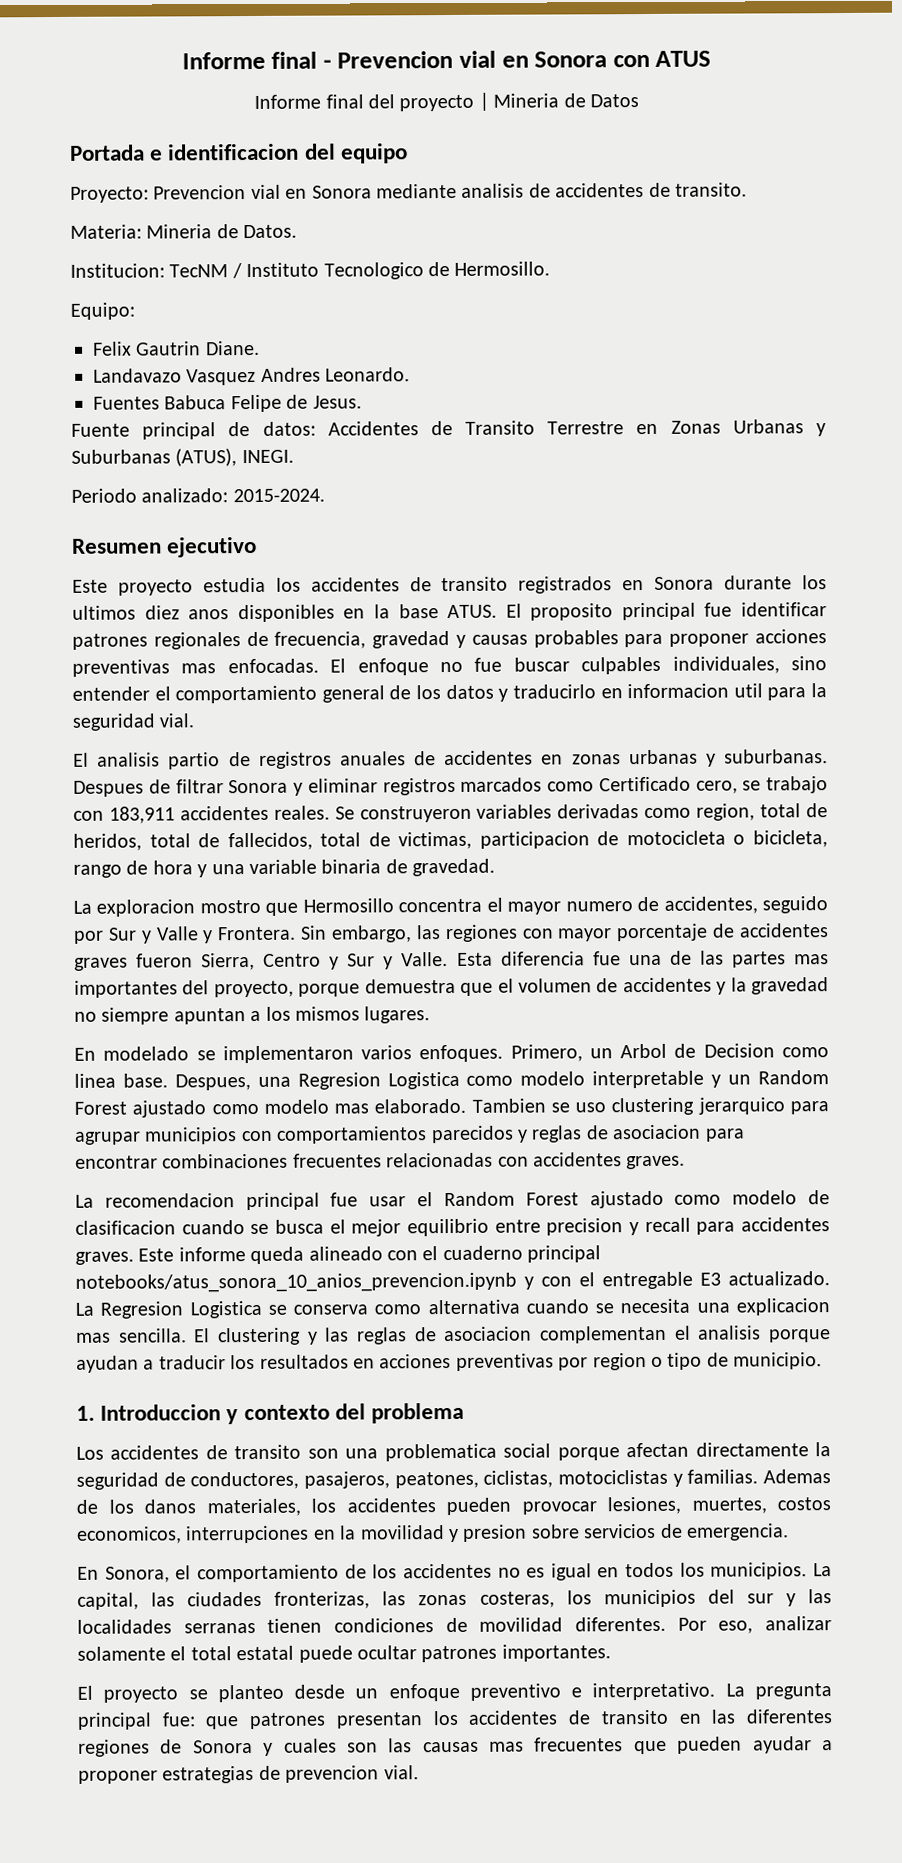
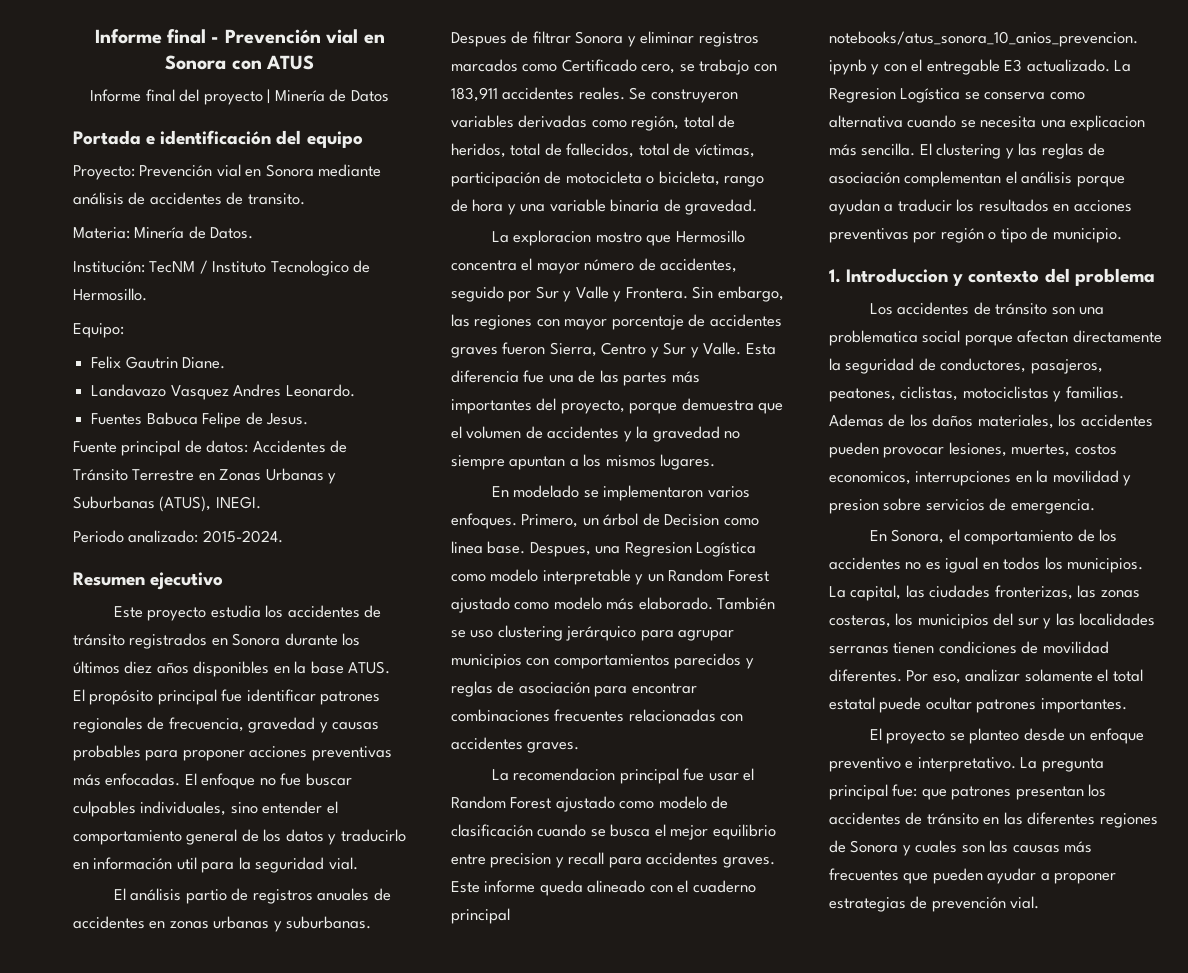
[337,50,454,69] Prevencion -> [224,29,321,44] Prevención
[493,93,560,108] Mineria -> [274,90,325,102] Minería
[168,143,300,161] identificacion -> [160,130,272,145] identificación
[153,185,247,200] Prevencion -> [139,165,213,177] Prevención
[461,183,525,198] analisis -> [73,192,124,205] análisis
[146,224,213,239] Mineria -> [134,227,185,239] Minería
[70,263,165,278] Institucion: -> [73,261,145,273] Institución:
[465,420,536,435] Transito -> [73,469,128,481] Tránsito
[441,576,509,592] transito -> [73,634,125,646] tránsito
[72,605,230,620] ultimos diez anos -> [73,661,189,674] últimos diez años
[530,603,614,621] proposito -> [89,690,154,705] propósito
[181,663,217,674] mas -> [73,774,101,786] más
[627,683,730,699] informacion -> [93,857,173,870] información
[97,752,161,767] analisis -> [130,888,182,901] análisis
[696,803,756,821] region, -> [631,116,680,131] región,
[398,831,590,850] victimas, participacion -> [694,144,755,158] [451,172,540,187] víctimas, participación
[565,901,633,912] numero -> [584,259,635,271] número
[794,954,830,965] mas -> [671,371,700,383] más
[620,1043,668,1059] Arbol -> [603,513,639,526] árbol
[387,1071,460,1090] Logistica -> [696,542,757,557] Logística
[334,1098,546,1114] mas elaborado. Tambien -> [606,597,776,610] más elaborado. También
[697,1097,785,1115] jerarquico -> [566,626,637,641] jerárquico
[612,1124,702,1140] asociacion -> [518,682,590,694] asociación
[75,1220,176,1235] clasificacion -> [451,824,533,837] clasificación
[189,1300,262,1319] Logistica -> [900,88,961,103] Logística
[76,1332,111,1343] mas -> [829,144,857,156] más
[444,1326,533,1342] asociacion -> [829,172,900,184] asociación
[697,1325,762,1340] analisis -> [1021,171,1073,184] análisis
[592,1353,647,1371] region -> [940,228,984,243] región
[234,1444,302,1460] transito -> [995,303,1048,315] tránsito
[144,1499,196,1514] danos -> [932,414,974,427] daños
[600,1709,669,1725] transito -> [926,813,979,825] tránsito
[489,1741,525,1752] mas -> [1064,841,1093,853] más
[285,1765,380,1783] prevencion -> [931,897,1006,912] prevención

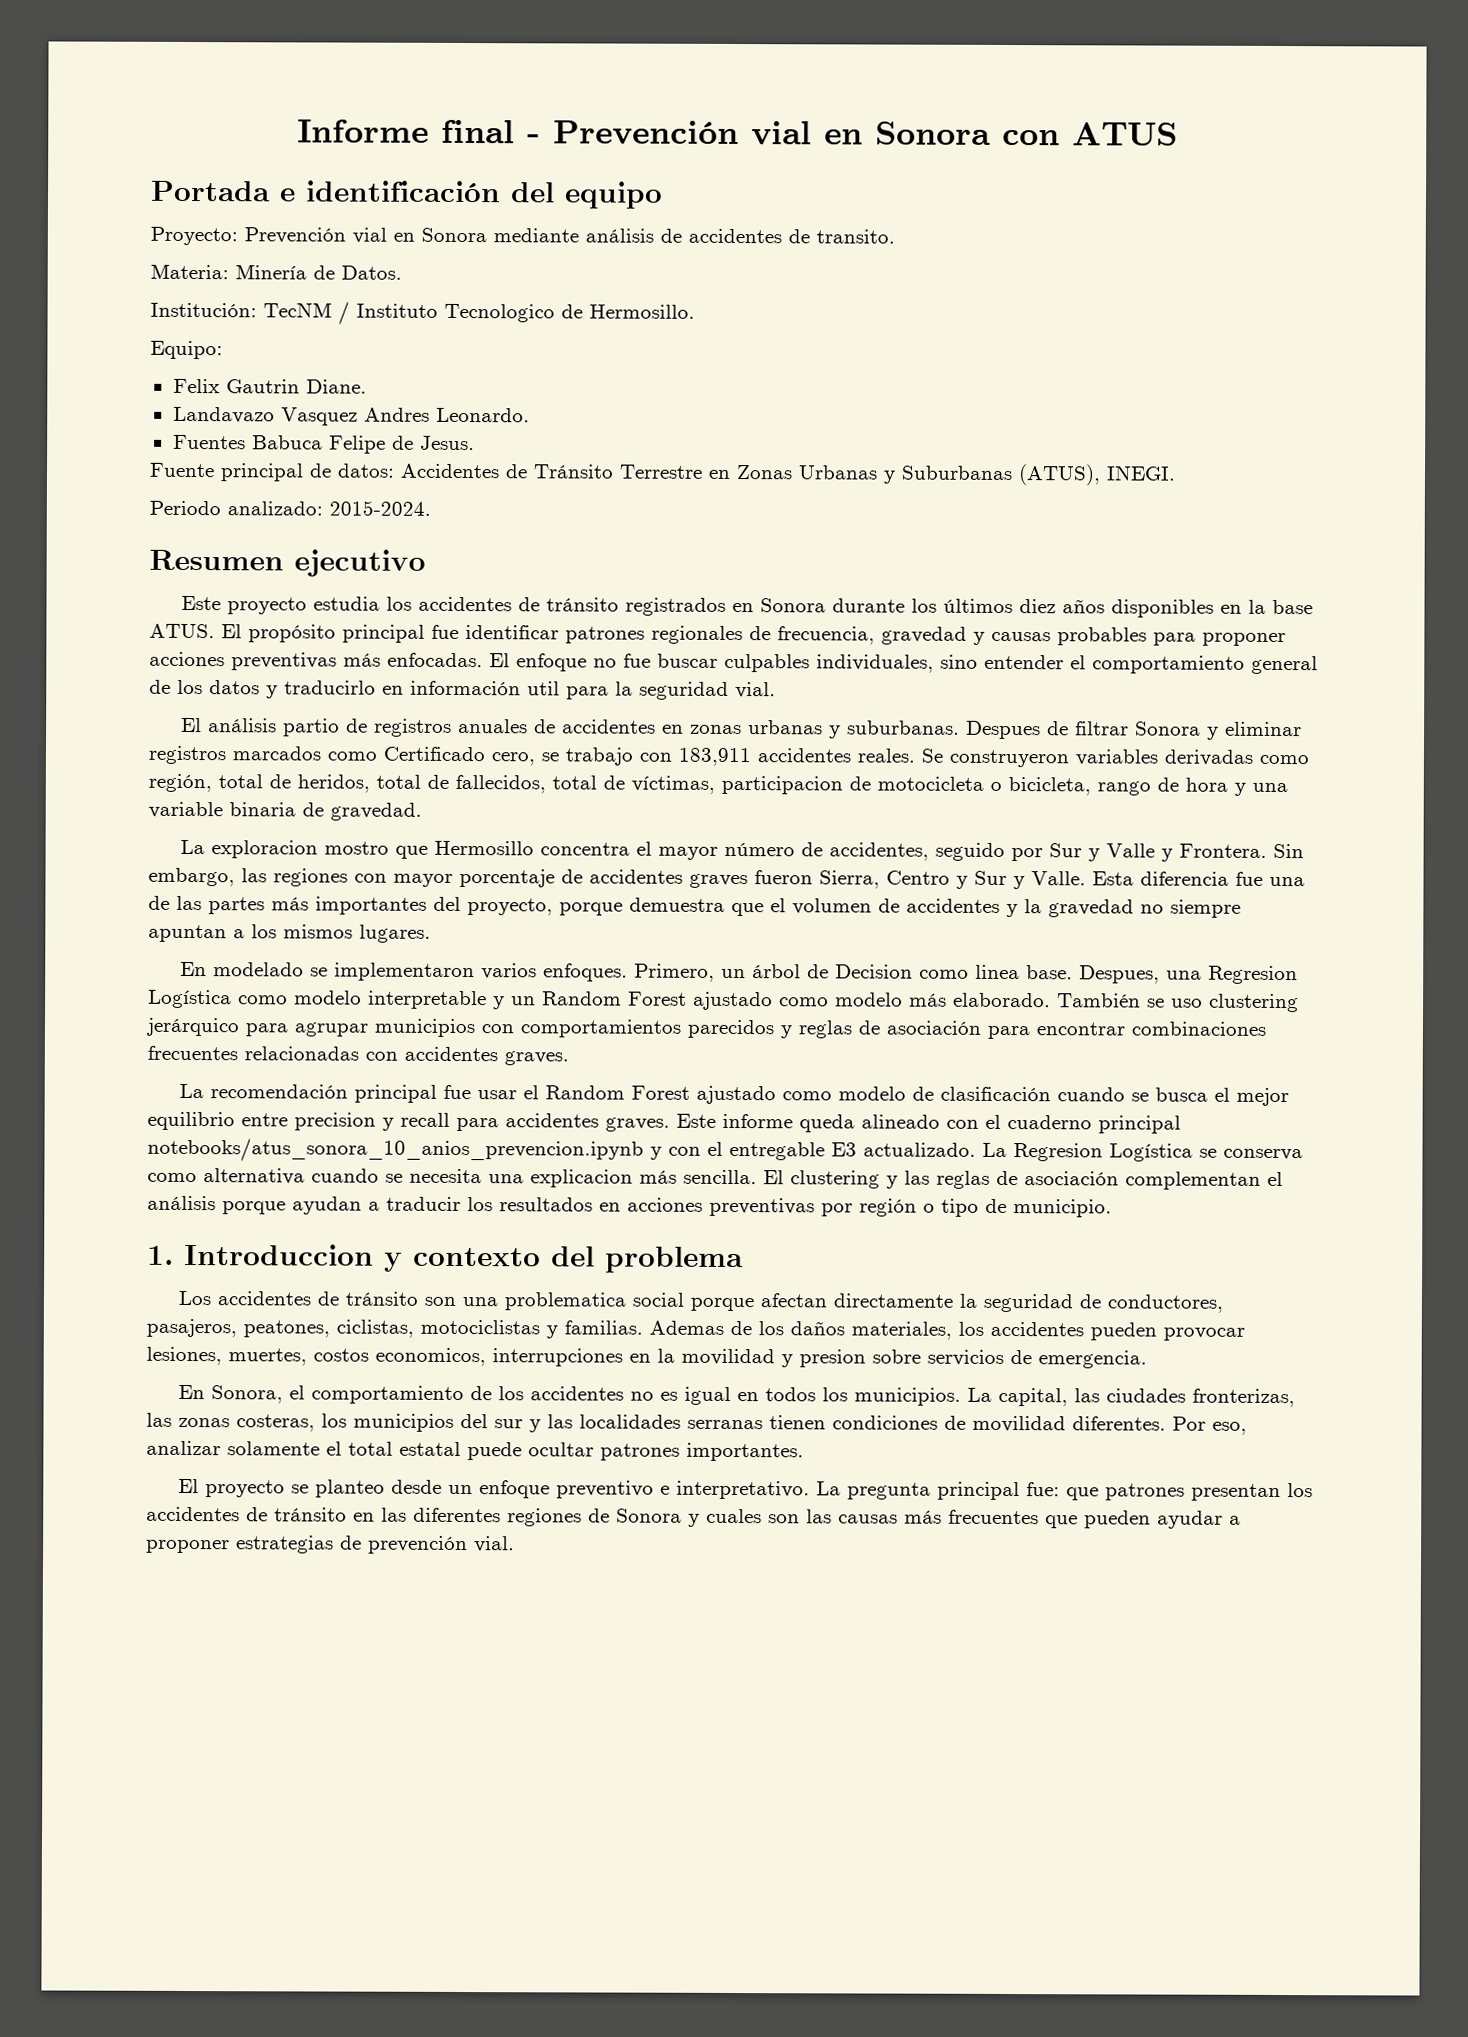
[90,89,389,105] // Informe final del proyecto | Minería de Datos -> (1178, 134) none
[451,172,540,187] participación -> [721,775,843,795] participacion
[513,768,616,781] recomendacion -> [210,1084,349,1099] recomendación

